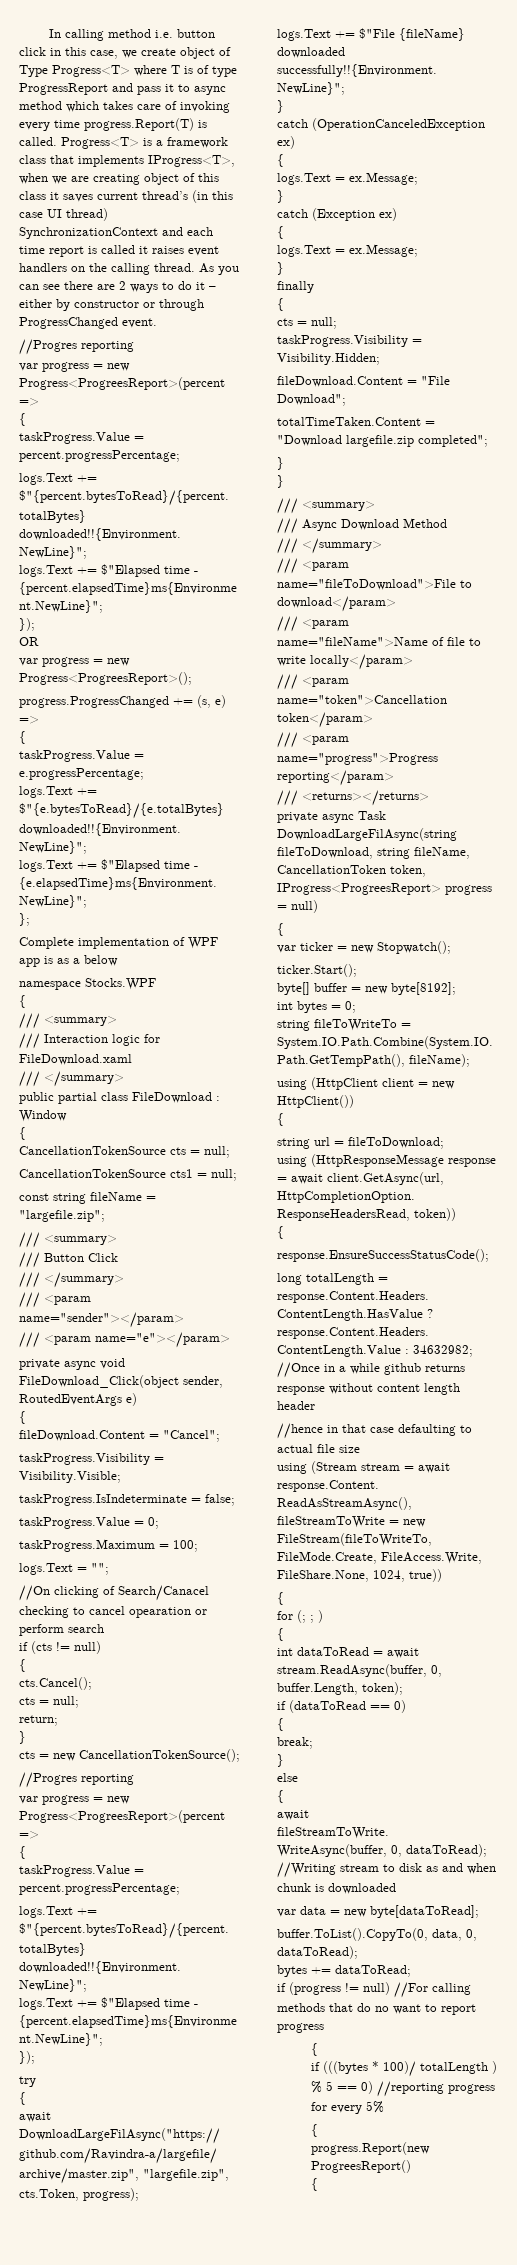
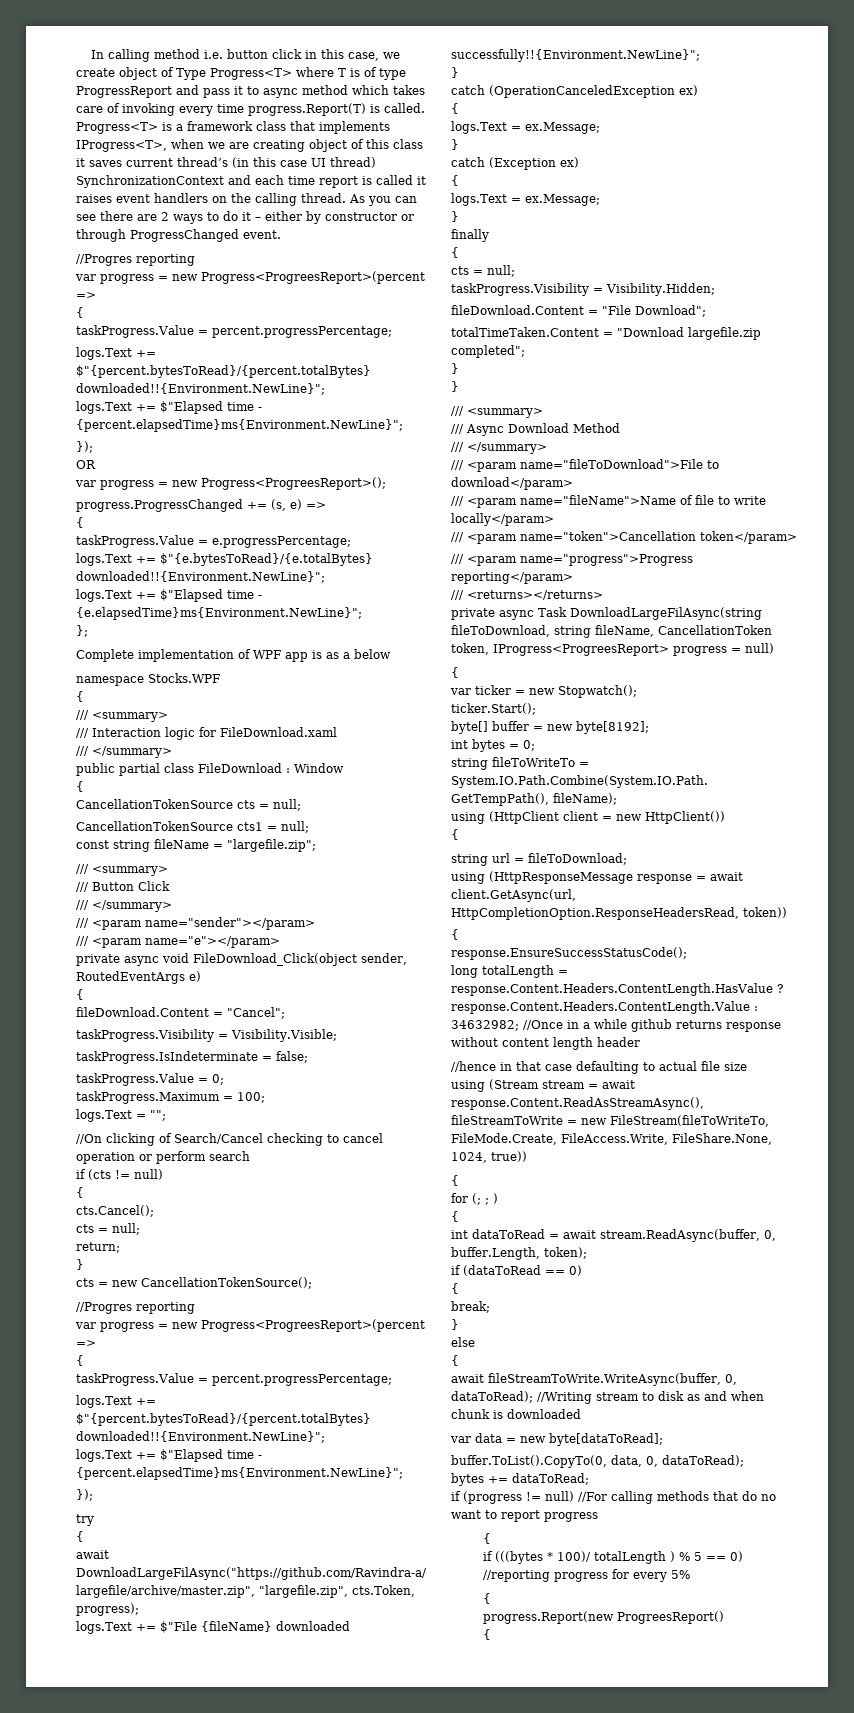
[118,1585,209,1601] Search/Canacel -> [174,1133,263,1144] Search/Cancel
[129,1607,191,1618] opearation -> [76,1152,135,1164] operation

